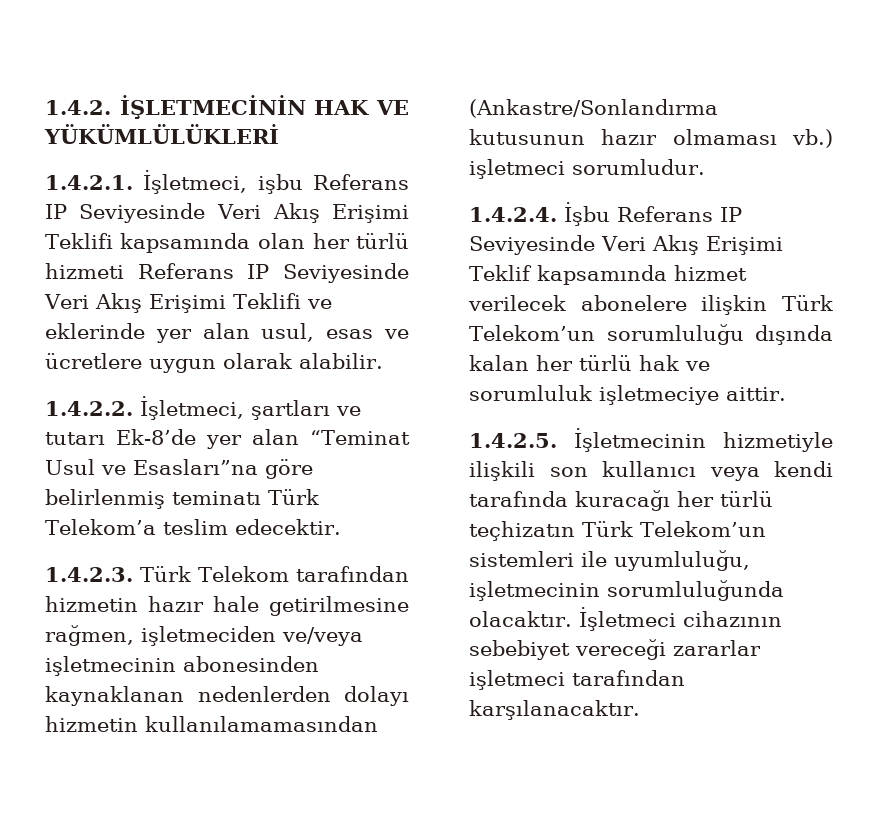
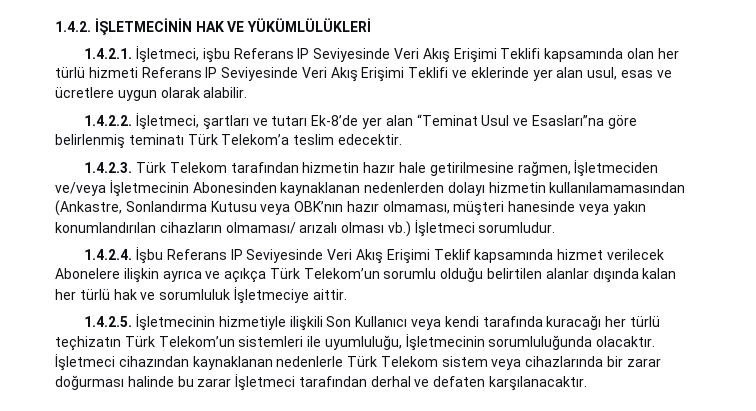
[141,626,363,646] [45,656,319,676] işletmeciden ve/veya işletmecinin abonesinden -> [574,159,659,177] [55,179,277,197] İşletmeciden ve/veya İşletmecinin Abonesinden
[469,99,718,118] [469,129,833,148] [469,159,565,179] (Ankastre/Sonlandırma kutusunun hazır olmaması vb.) işletmeci -> [55,200,646,216] [55,219,475,237] (Ankastre, Sonlandırma Kutusu veya OBK’nın hazır olmaması, müşteri hanesinde veya yakın konumlandırılan cihazların olmaması/ arızalı olması vb.) İşletmeci
[580,295,833,315] [469,324,744,345] abonelere ilişkin Türk Telekom’un sorumluluğu -> [55,267,589,283] Abonelere ilişkin ayrıca ve açıkça Türk Telekom’un sorumlu olduğu belirtilen alanlar
[599,385,719,405] işletmeciye -> [233,286,309,304] İşletmeciye
[549,461,696,477] son kullanıcı -> [326,316,408,327] Son Kullanıcı
[469,581,600,601] işletmecinin -> [405,333,485,351] İşletmecinin
[682,611,782,627] [469,639,761,660] [469,670,685,690] cihazının sebebiyet vereceği zararlar işletmeci tarafından -> [118,356,661,370] [55,373,486,391] cihazından kaynaklanan nedenlerle Türk Telekom sistem veya cihazlarında bir zarar doğurması halinde bu zarar İşletmeci tarafından derhal ve defaten

